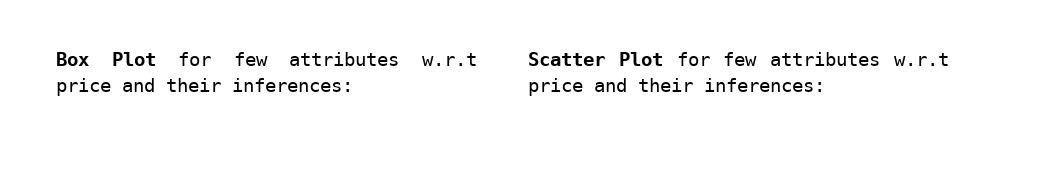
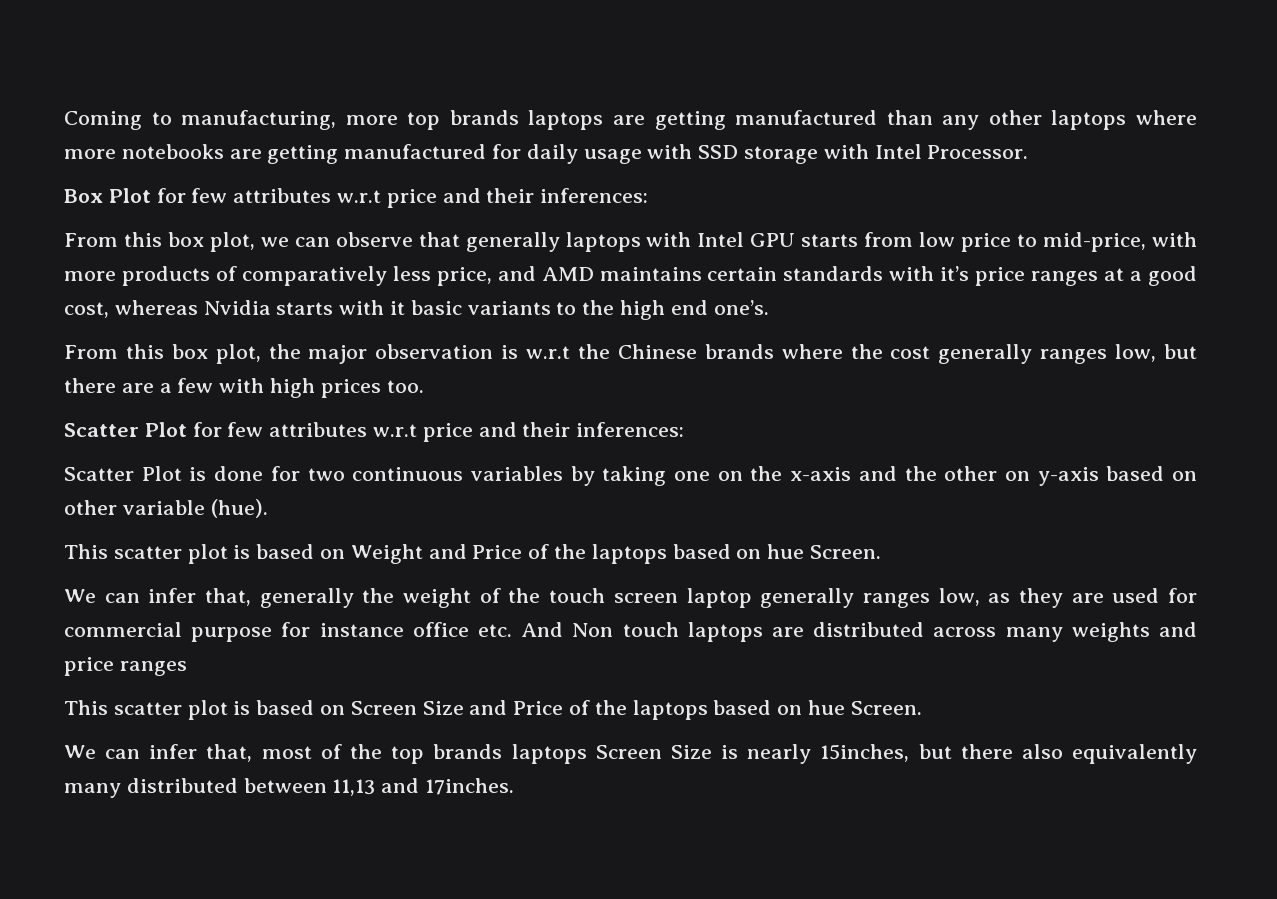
(56, 59) none -> [64,110,1197,130] [64,144,1029,164] Coming to manufacturing, more top brands laptops are getting manufactured than any other laptops where more notebooks are getting manufactured for daily usage with SSD storage with Intel Processor. //
[528,52,949,66] [528,78,825,96] Scatter Plot for few attributes w.r.t price and their inferences: -> [64,232,1197,252] [64,266,1198,286] [64,300,769,320] [64,344,1197,364] [64,378,424,398] [64,422,685,442] [64,466,1198,486] [64,499,268,518] [64,544,882,564] [64,588,1198,608] [64,622,1198,642] [64,657,187,676] [64,700,922,720] [64,744,1197,764] [64,778,515,798] From this box plot, we can observe that generally laptops with Intel GPU starts from low price to mid-price, with more products of comparatively less price, and AMD maintains certain standards with it’s price ranges at a good cost, whereas Nvidia starts with it basic variants to the high end one’s. // From this box plot, the major observation is w.r.t the Chinese brands where the cost generally ranges low, but there are a few with high prices too. // Scatter Plot for few attributes w.r.t price and their inferences: // Scatter Plot is done for two continuous variables by taking one on the x-axis and the other on y-axis based on other variable (hue). // This scatter plot is based on Weight and Price of the laptops based on hue Screen. // We can infer that, generally the weight of the touch screen laptop generally ranges low, as they are used for commercial purpose for instance office etc. And Non touch laptops are distributed across many weights and price ranges // This scatter plot is based on Screen Size and Price of the laptops based on hue Screen. // We can infer that, most of the top brands laptops Screen Size is nearly 15inches, but there also equivalently many distributed between 11,13 and 17inches.

